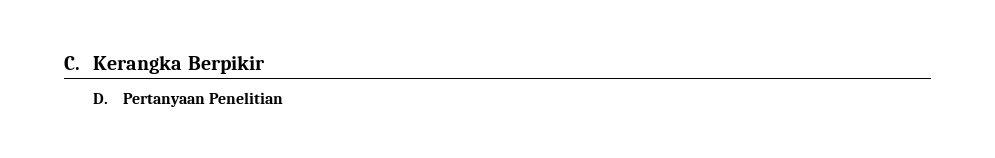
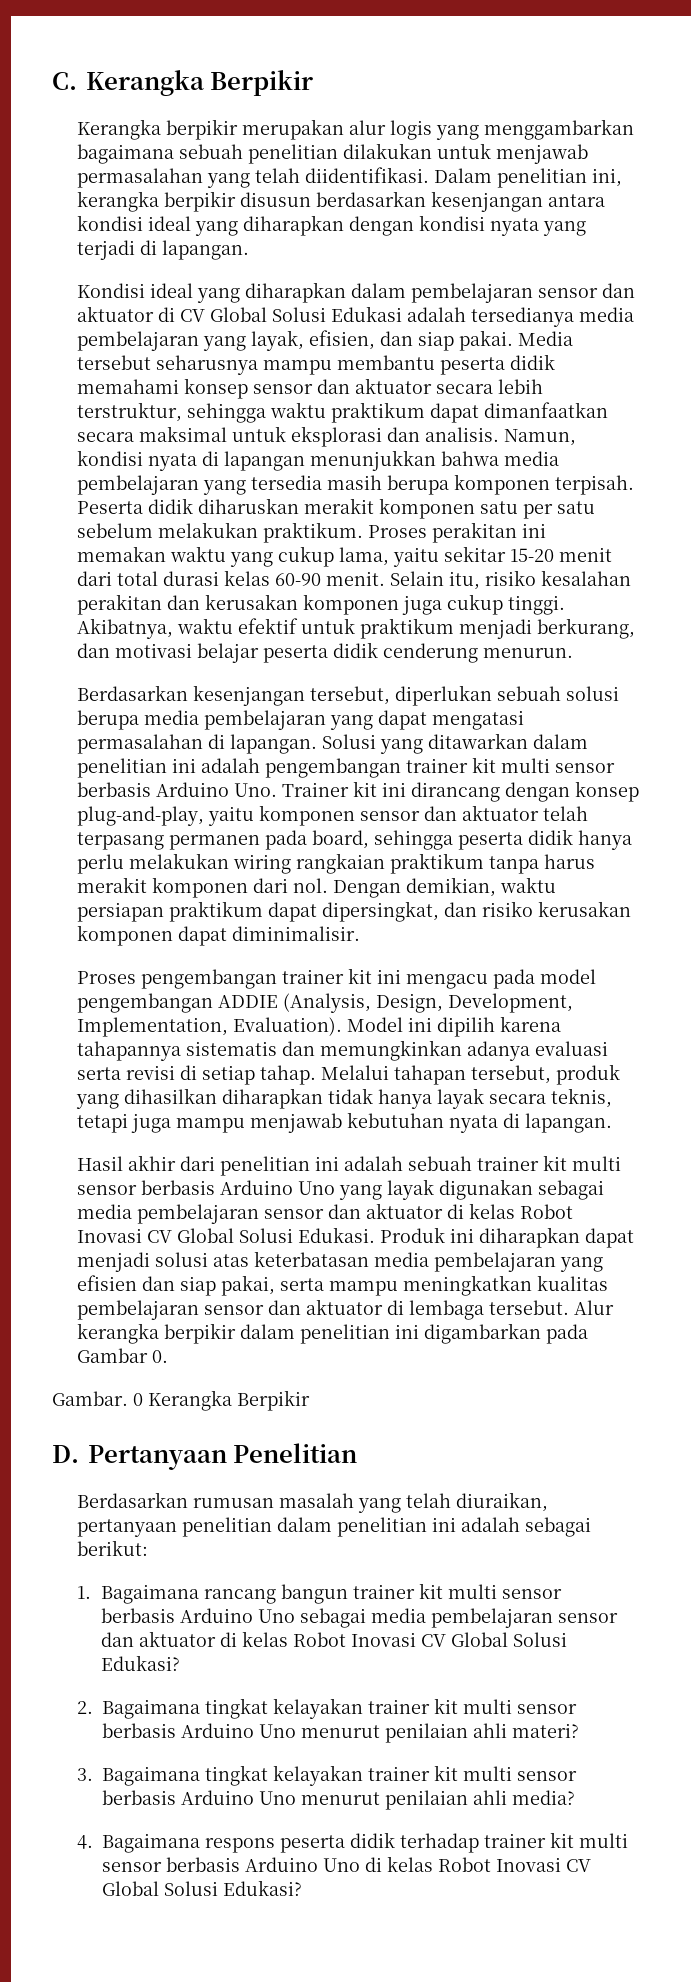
[93,92,283,107] D. Pertanyaan Penelitian -> [76,119,634,140] [76,143,588,164] [76,167,622,188] [76,191,605,212] [76,215,586,236] [76,240,249,260] [76,282,635,303] [76,306,634,327] [76,330,573,351] [76,354,555,375] [76,378,543,399] [76,402,608,423] [76,426,576,447] [76,450,559,471] [76,474,634,495] [76,498,595,519] [76,522,546,543] [76,546,612,567] [76,570,631,590] [76,594,565,615] [76,618,635,639] [76,642,573,663] [76,685,619,706] [76,710,524,730] [76,733,588,754] [76,757,615,778] [76,781,639,802] [76,805,588,826] [76,829,632,850] [76,853,595,874] [76,877,556,898] [76,901,631,922] [76,925,360,946] [76,968,596,989] [76,993,573,1013] [76,1016,561,1037] [76,1040,608,1061] [76,1064,620,1085] [75,1088,612,1109] [76,1112,612,1133] [76,1155,621,1176] [76,1179,604,1200] [76,1203,573,1224] [76,1227,634,1248] [76,1251,603,1272] [76,1275,608,1296] [76,1299,614,1320] [76,1323,588,1344] [76,1348,168,1363] [52,1390,310,1411] [52,1443,358,1470] [76,1492,548,1513] [76,1517,591,1537] [76,1540,148,1556] [76,1583,563,1604] [101,1608,619,1628] [101,1631,568,1647] [101,1655,181,1671] [76,1698,577,1719] [101,1723,579,1743] [76,1765,577,1786] [101,1790,575,1810] [76,1832,628,1853] [101,1856,591,1872] [101,1880,302,1896] Kerangka berpikir merupakan alur logis yang menggambarkan bagaimana sebuah penelitian dilakukan untuk menjawab permasalahan yang telah diidentifikasi. Dalam penelitian ini, kerangka berpikir disusun berdasarkan kesenjangan antara kondisi ideal yang diharapkan dengan kondisi nyata yang terjadi di lapangan. // Kondisi ideal yang diharapkan dalam pembelajaran sensor dan aktuator di CV Global Solusi Edukasi adalah tersedianya media pembelajaran yang layak, efisien, dan siap pakai. Media tersebut seharusnya mampu membantu peserta didik memahami konsep sensor dan aktuator secara lebih terstruktur, sehingga waktu praktikum dapat dimanfaatkan secara maksimal untuk eksplorasi dan analisis. Namun, kondisi nyata di lapangan menunjukkan bahwa media pembelajaran yang tersedia masih berupa komponen terpisah. Peserta didik diharuskan merakit komponen satu per satu sebelum melakukan praktikum. Proses perakitan ini memakan waktu yang cukup lama, yaitu sekitar 15-20 menit dari total durasi kelas 60-90 menit. Selain itu, risiko kesalahan perakitan dan kerusakan komponen juga cukup tinggi. Akibatnya, waktu efektif untuk praktikum menjadi berkurang, dan motivasi belajar peserta didik cenderung menurun. // Berdasarkan kesenjangan tersebut, diperlukan sebuah solusi berupa media pembelajaran yang dapat mengatasi permasalahan di lapangan. Solusi yang ditawarkan dalam penelitian ini adalah pengembangan trainer kit multi sensor berbasis Arduino Uno. Trainer kit ini dirancang dengan konsep plug-and-play, yaitu komponen sensor dan aktuator telah terpasang permanen pada board, sehingga peserta didik hanya perlu melakukan wiring rangkaian praktikum tanpa harus merakit komponen dari nol. Dengan demikian, waktu persiapan praktikum dapat dipersingkat, dan risiko kerusakan komponen dapat diminimalisir. // Proses pengembangan trainer kit ini mengacu pada model pengembangan ADDIE (Analysis, Design, Development, Implementation, Evaluation). Model ini dipilih karena tahapannya sistematis dan memungkinkan adanya evaluasi serta revisi di setiap tahap. Melalui tahapan tersebut, produk yang dihasilkan diharapkan tidak hanya layak secara teknis, tetapi juga mampu menjawab kebutuhan nyata di lapangan. // Hasil akhir dari penelitian ini adalah sebuah trainer kit multi sensor berbasis Arduino Uno yang layak digunakan sebagai media pembelajaran sensor dan aktuator di kelas Robot Inovasi CV Global Solusi Edukasi. Produk ini diharapkan dapat menjadi solusi atas keterbatasan media pembelajaran yang efisien dan siap pakai, serta mampu meningkatkan kualitas pembelajaran sensor dan aktuator di lembaga tersebut. Alur kerangka berpikir dalam penelitian ini digambarkan pada Gambar 0. // Gambar. 0 Kerangka Berpikir // D. Pertanyaan Penelitian // Berdasarkan rumusan masalah yang telah diuraikan, pertanyaan penelitian dalam penelitian ini adalah sebagai berikut: // 1. Bagaimana rancang bangun trainer kit multi sensor berbasis Arduino Uno sebagai media pembelajaran sensor dan aktuator di kelas Robot Inovasi CV Global Solusi Edukasi? // 2. Bagaimana tingkat kelayakan trainer kit multi sensor berbasis Arduino Uno menurut penilaian ahli materi? // 3. Bagaimana tingkat kelayakan trainer kit multi sensor berbasis Arduino Uno menurut penilaian ahli media? // 4. Bagaimana respons peserta didik terhadap trainer kit multi sensor berbasis Arduino Uno di kelas Robot Inovasi CV Global Solusi Edukasi?

